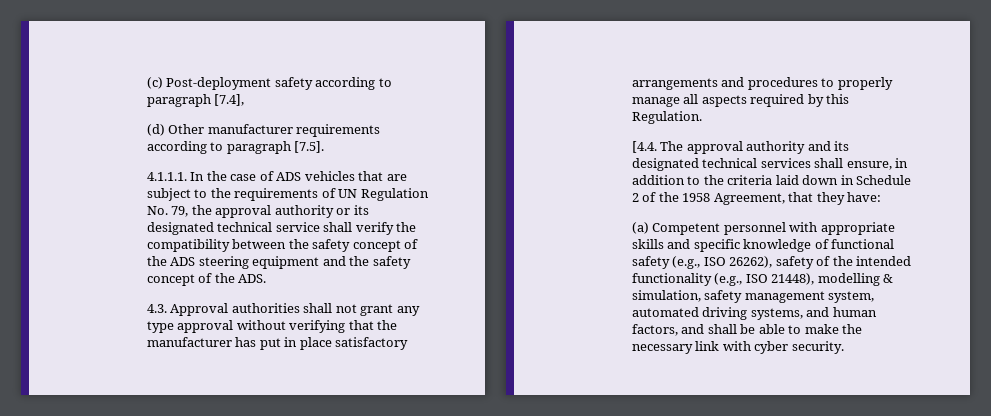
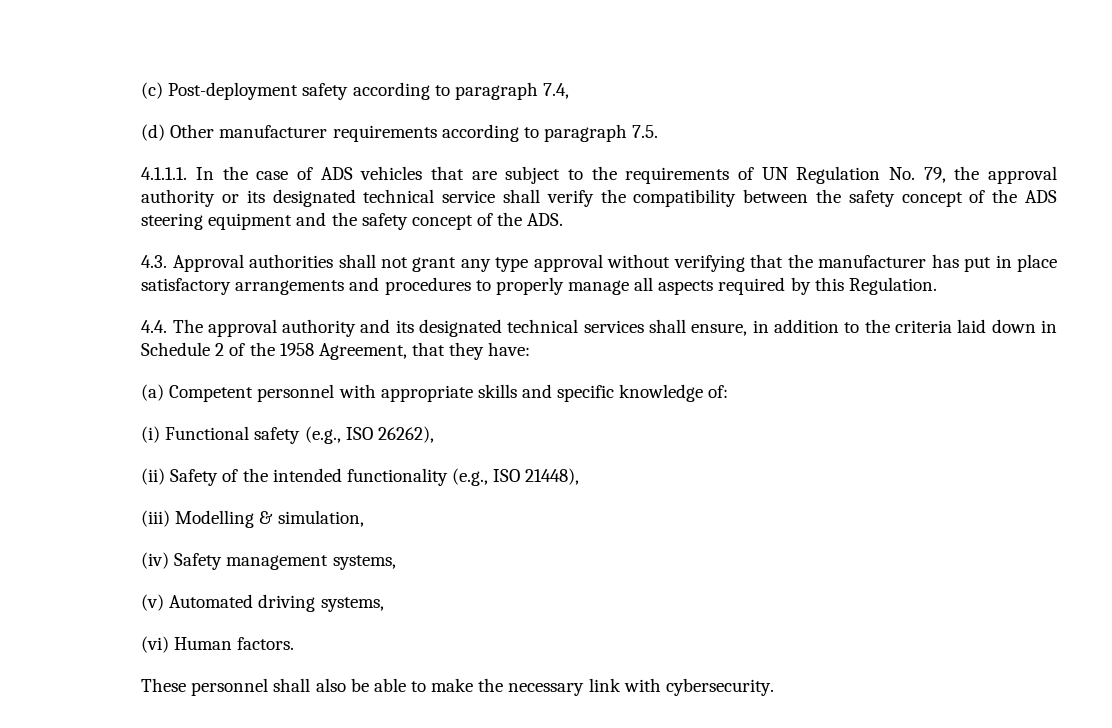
[214,94,245,106] [7.4], -> [542,83,569,99] 7.4,
[294,141,325,153] [7.5]. -> [632,125,659,138] 7.5.
[631,141,657,153] [4.4. -> [141,320,168,333] 4.4.
[814,239,895,249] of functional -> [708,385,729,398] [141,426,250,443] of: // (i) Functional
[775,256,814,269] safety -> [141,468,219,486] // (ii) Safety
[817,273,880,286] modelling -> [141,510,255,528] // (iii) Modelling
[704,290,875,303] [631,307,877,320] [631,324,737,336] safety management system, automated driving systems, and human factors, and shall -> [141,552,396,570] [141,594,384,612] [141,636,295,653] [141,678,346,696] // (iv) Safety management systems, // (v) Automated driving systems, // (vi) Human factors. // These personnel shall also
[754,341,844,354] cyber security. -> [665,678,774,696] cybersecurity.

